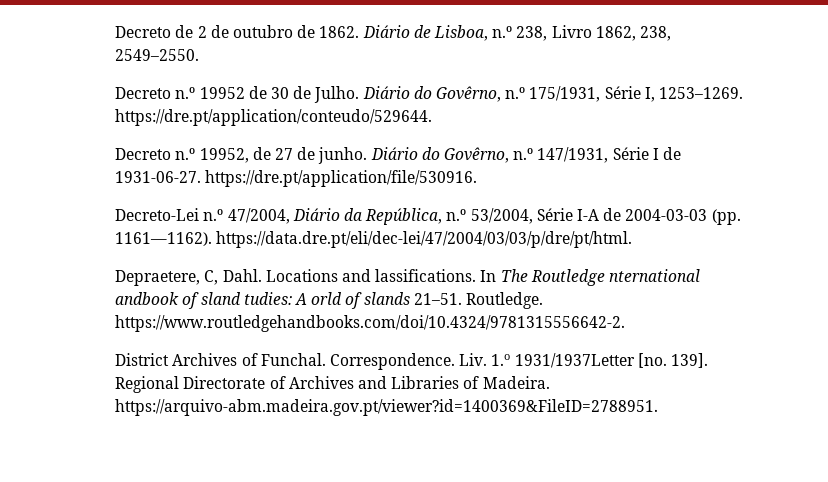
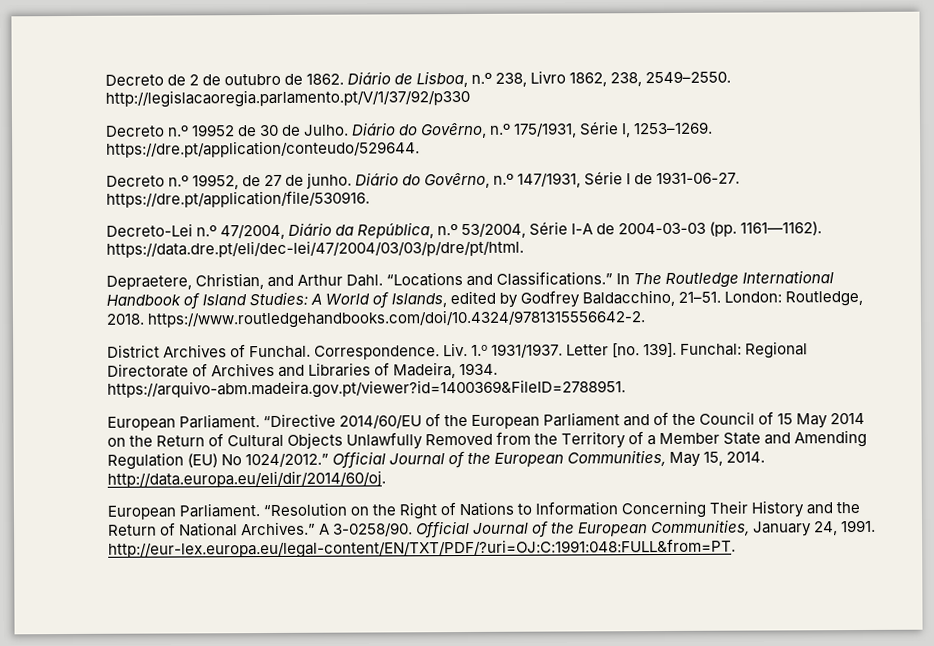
(200, 55) none -> [104,88,470,108] http://legislacaoregia.parlamento.pt/V/1/37/92/p330
[204,269,700,286] [115,292,543,309] C, Dahl. Locations and lassifications. In The Routledge nternational andbook of sland tudies: A orld of slands 21–51. Routledge. -> [194,270,835,290] [105,289,864,310] [105,313,145,325] Christian, and Arthur Dahl. “Locations and Classifications.” In The Routledge International Handbook of Island Studies: A World of Islands, edited by Godfrey Baldacchino, 21–51. London: Routledge, 2018.
[514,353,635,368] 1931/1937Letter -> [490,343,609,358] 1931/1937. Letter
(708, 360) none -> [680,343,743,356] Funchal:
[482,376,550,389] Madeira. -> [392,362,498,379] Madeira, 1934.
(659, 407) none -> [106,411,866,431] [106,429,868,450] [106,449,766,470] [106,470,386,488] [106,500,861,520] [107,519,877,539] [107,538,736,559] // European Parliament. “Directive 2014/60/EU of the European Parliament and of the Council of 15 May 2014 on the Return of Cultural Objects Unlawfully Removed from the Territory of a Member State and Amending Regulation (EU) No 1024/2012.” Official Journal of the European Communities, May 15, 2014. http://data.europa.eu/eli/dir/2014/60/oj. // European Parliament. “Resolution on the Right of Nations to Information Concerning Their History and the Return of National Archives.” A 3-0258/90. Official Journal of the European Communities, January 24, 1991. http://eur-lex.europa.eu/legal-content/EN/TXT/PDF/?uri=OJ:C:1991:048:FULL&from=PT.

